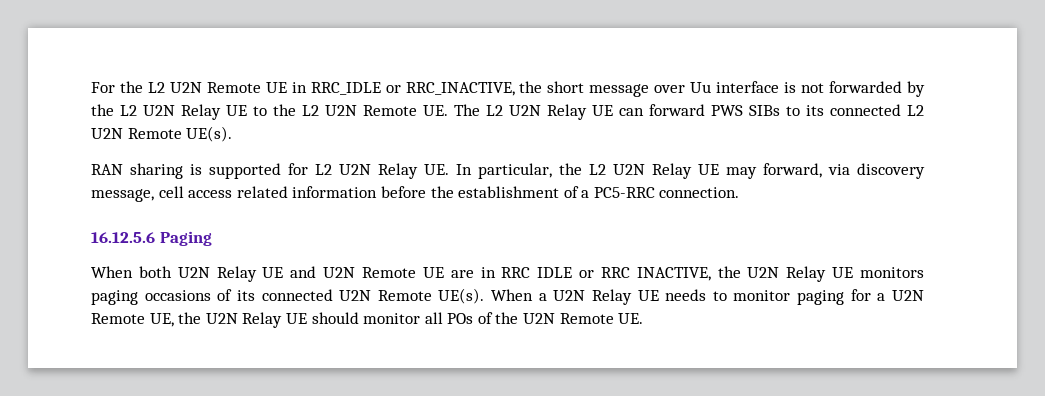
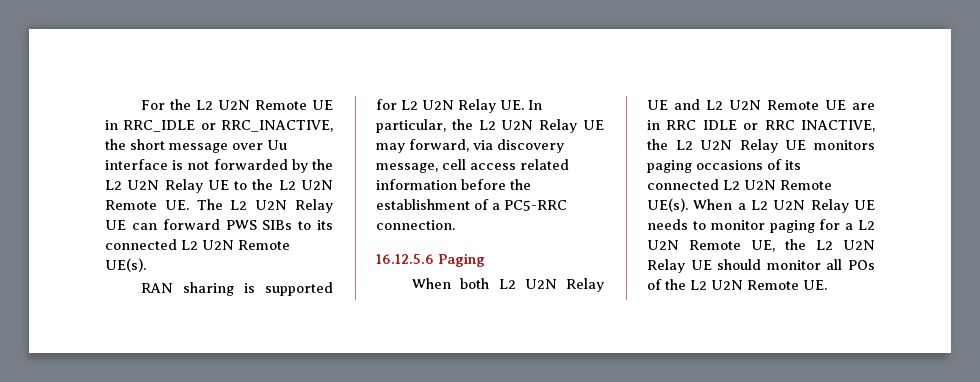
(172, 272) none -> [498,279,516,289] L2
(317, 272) none -> [706,100,723,110] L2
(741, 272) none -> [675,140,693,150] L2
(333, 295) none -> [723,180,740,190] L2
(547, 297) none -> [751,200,768,210] L2
(886, 297) none -> [858,220,875,230] L2
(202, 318) none -> [816,240,833,250] L2
(519, 318) none -> [690,280,707,290] L2

